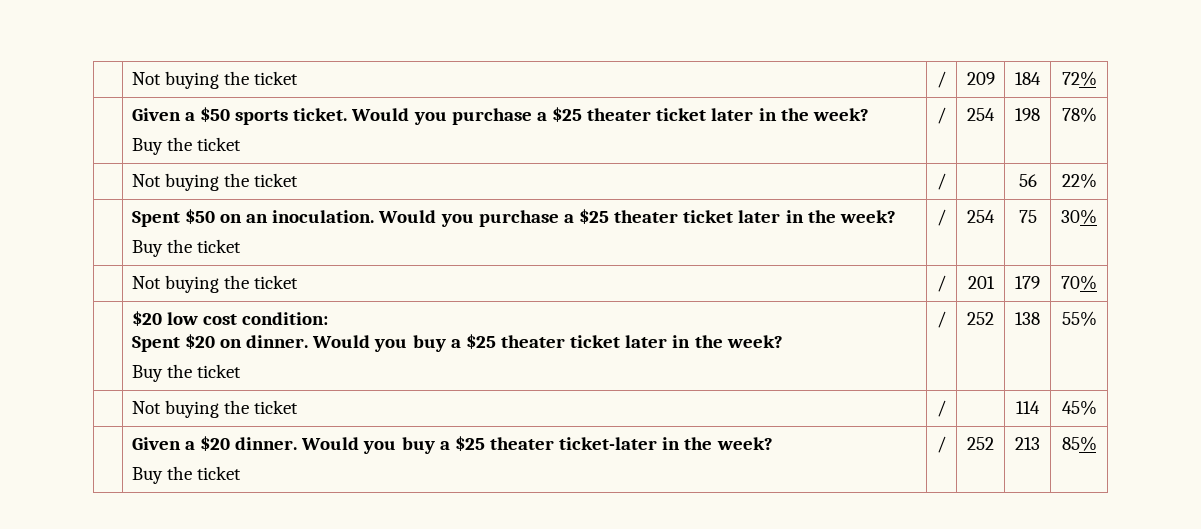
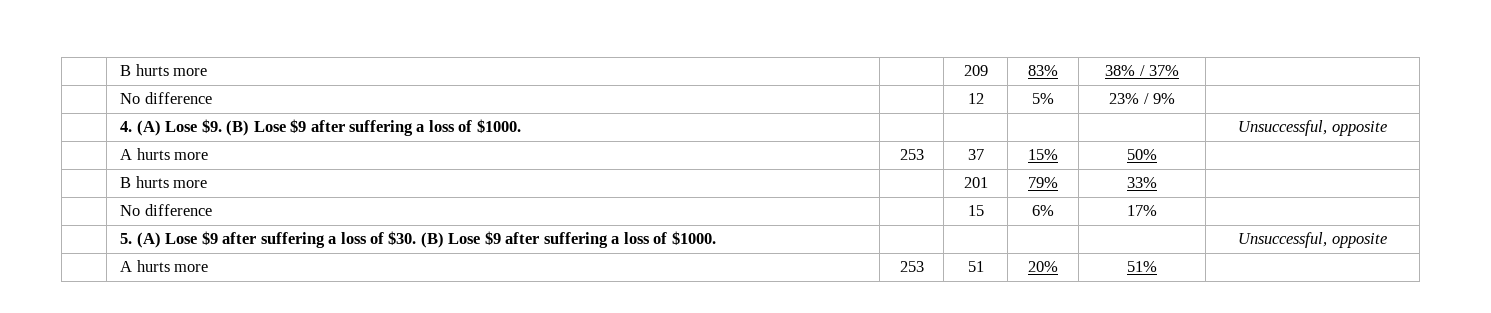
[131,71,299,89] [937,71,946,88] [966,72,995,85] [1015,72,1041,85] [1061,71,1097,86] [131,107,869,125] [131,137,242,155] [937,107,946,124] [967,108,995,121] [1015,108,1040,121] [1061,107,1097,122] [131,173,299,191] [937,173,946,190] [1018,174,1037,187] [1061,173,1097,188] [131,209,896,227] [131,239,242,257] [937,209,946,226] [967,210,995,223] [1018,210,1037,223] [1061,209,1097,224] [131,275,299,293] [937,275,946,292] [967,276,995,289] [1015,276,1040,289] [1061,275,1097,290] [131,311,329,326] [131,334,783,352] [131,364,242,382] [937,311,946,328] [967,312,994,325] [1015,312,1040,325] [1061,311,1097,326] [131,400,299,418] [937,400,946,417] [1016,401,1040,414] [1061,400,1097,415] [131,436,773,454] [131,466,242,484] [937,436,946,453] [967,437,994,450] [1015,437,1040,450] [1061,436,1097,451] | Not buying the ticket | / | 209 | 184 | 72% // | Given a $50 sports ticket. Would you purchase a $25 theater ticket later in the week? // Buy the ticket | / | 254 | 198 | 78% // | Not buying the ticket | / | | 56 | 22% // | Spent $50 on an inoculation. Would you purchase a $25 theater ticket later in the week? // Buy the ticket | / | 254 | 75 | 30% // | Not buying the ticket | / | 201 | 179 | 70% // | $20 low cost condition: // Spent $20 on dinner. Would you buy a $25 theater ticket later in the week? // Buy the ticket | / | 252 | 138 | 55% // | Not buying the ticket | / | | 114 | 45% // | Given a $20 dinner. Would you buy a $25 theater ticket-later in the week? // Buy the ticket | / | 252 | 213 | 85% -> [120,64,208,76] [963,65,988,76] [1028,65,1058,76] [1105,65,1179,76] [120,92,212,104] [967,93,984,104] [1032,93,1054,104] [1109,93,1175,104] [120,119,521,136] [1238,120,1387,136] [120,148,209,160] [899,149,924,160] [967,149,984,160] [1028,149,1058,160] [1127,149,1157,160] [120,176,208,188] [963,177,988,188] [1028,177,1058,188] [1127,177,1157,188] [120,204,212,216] [967,205,984,216] [1032,205,1054,216] [1127,205,1157,216] [120,231,716,248] [1238,232,1387,248] [120,260,209,272] [899,261,924,272] [967,261,984,272] [1028,261,1058,272] [1127,261,1157,272] | B hurts more | | 209 | 83% | 38% / 37% | // | No difference | | 12 | 5% | 23% / 9% | // | 4. (A) Lose $9. (B) Lose $9 after suffering a loss of $1000. | | | | | Unsuccessful, opposite // | A hurts more | 253 | 37 | 15% | 50% | // | B hurts more | | 201 | 79% | 33% | // | No difference | | 15 | 6% | 17% | // | 5. (A) Lose $9 after suffering a loss of $30. (B) Lose $9 after suffering a loss of $1000. | | | | | Unsuccessful, opposite // | A hurts more | 253 | 51 | 20% | 51% |

